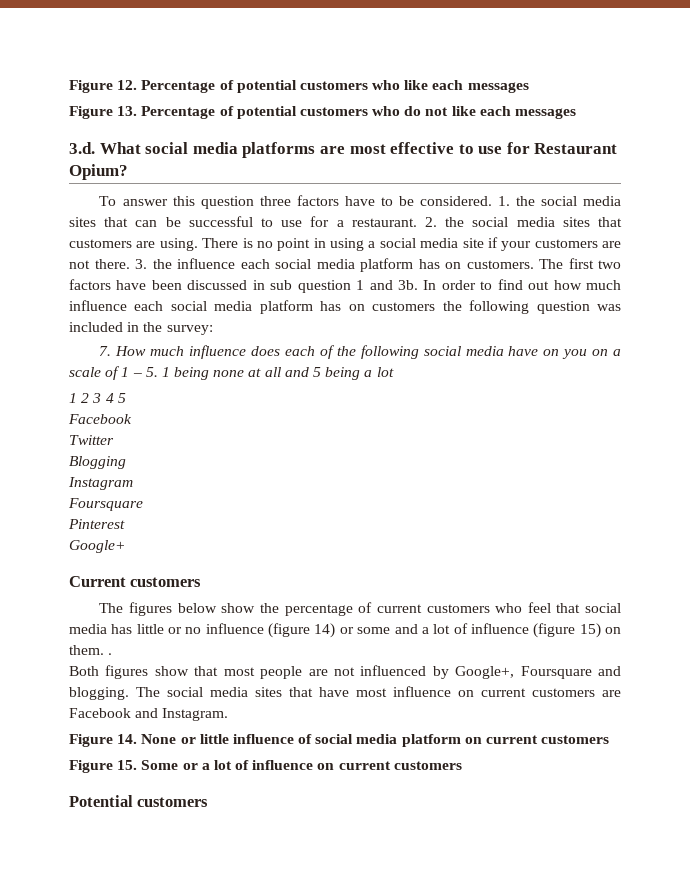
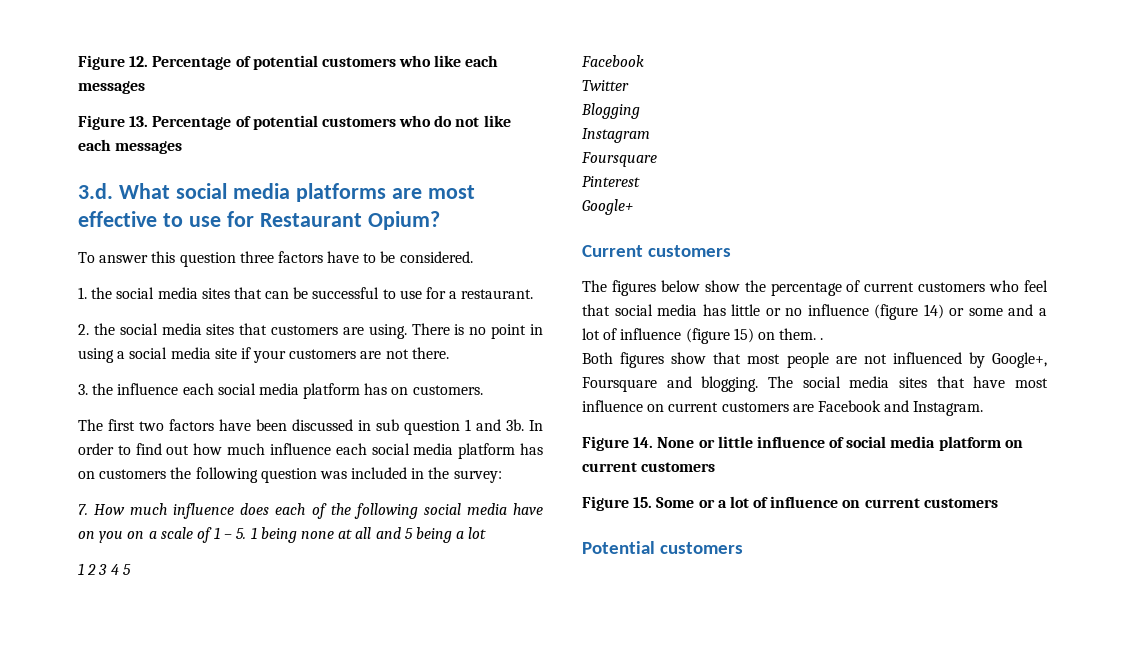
(492, 201) none -> (473, 257) //
(417, 222) none -> (534, 294) //
(130, 264) none -> (449, 353) //
(534, 264) none -> (483, 390) //

